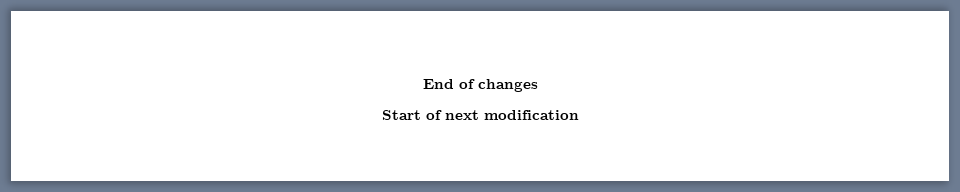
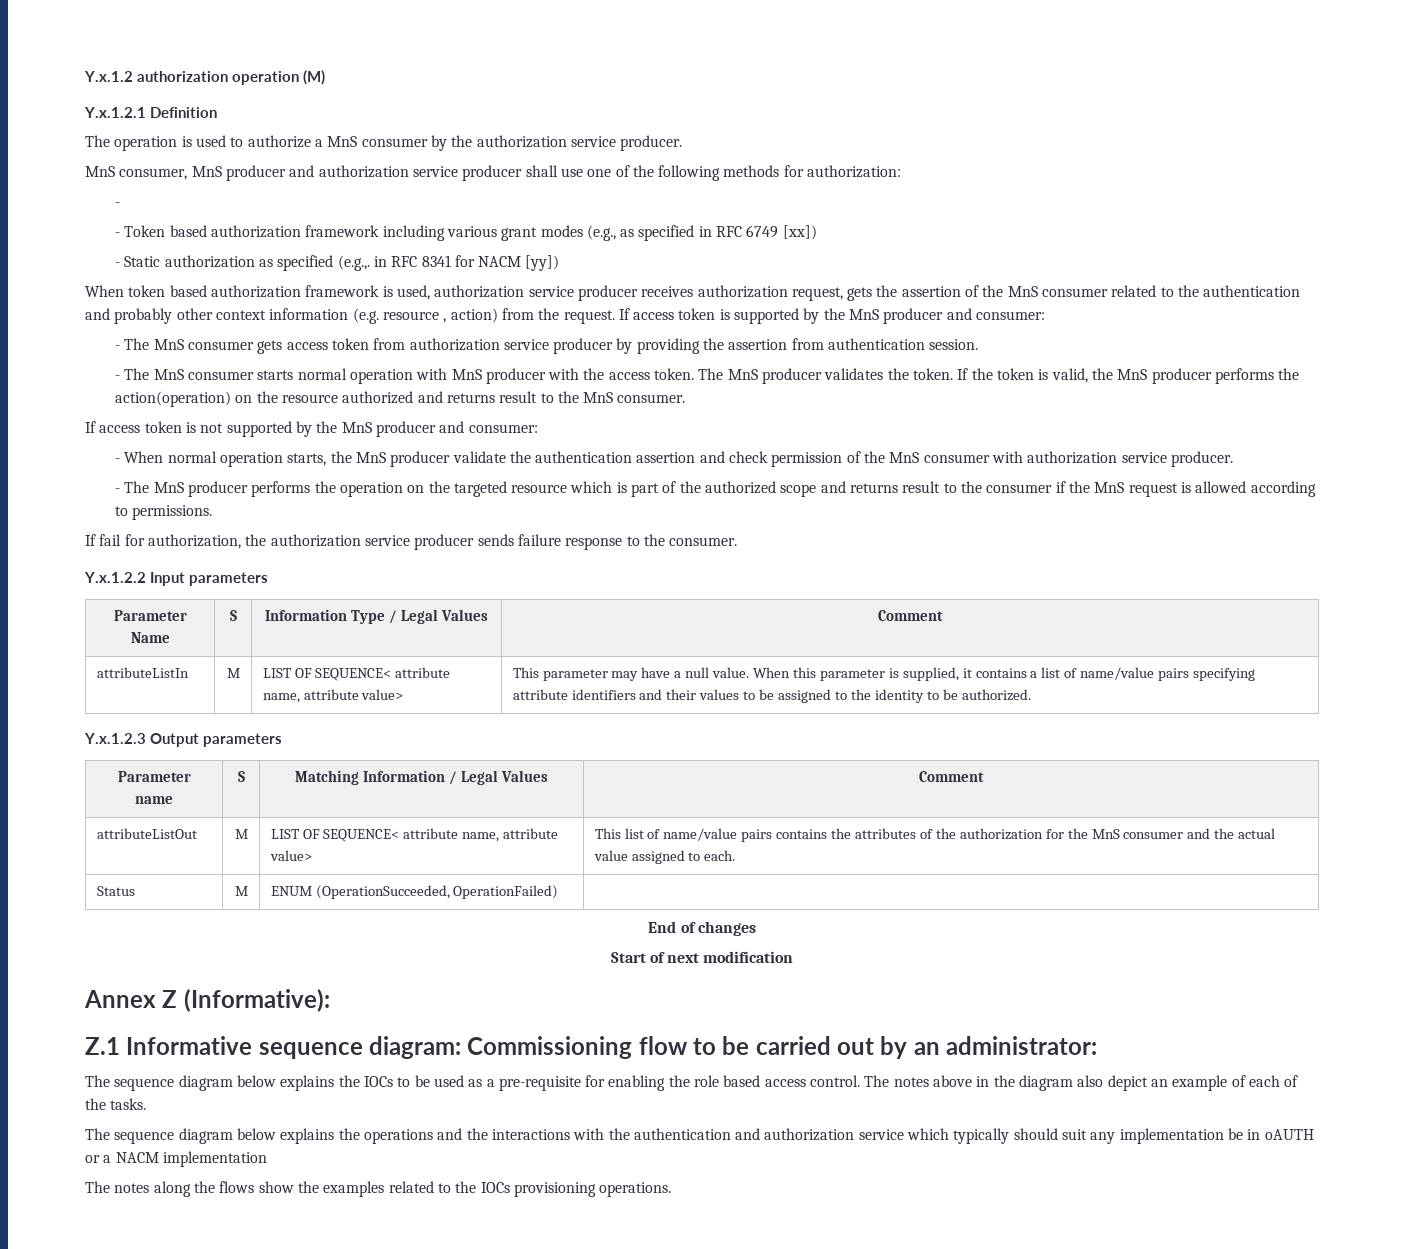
(422, 84) none -> [84,70,326,85] [84,107,218,118] [85,135,683,151] [85,165,902,181] [114,202,120,207] [114,225,817,241] [114,255,560,271] [85,285,1301,301] [85,308,1046,324] [114,338,979,354] [114,368,1300,384] [114,391,686,407] [85,421,538,437] [114,451,1233,467] [114,481,1316,497] [114,505,213,520] [85,534,738,550] [84,572,269,586] [113,610,187,621] [130,632,170,643] [229,610,237,621] [265,609,488,624] [878,610,943,621] [96,667,189,678] [226,668,240,678] [262,667,451,681] [262,689,404,703] [512,667,1255,681] [512,689,1031,703] [84,733,283,747] [117,771,191,782] [135,796,173,804] [237,771,245,782] [295,770,548,785] [919,771,984,782] [96,828,197,839] [234,829,248,839] [270,828,559,842] [269,850,312,861] [594,828,1276,842] [593,850,736,864] [96,886,135,896] [234,886,248,896] [270,885,559,899] Y.x.1.2 authorization operation (M) // Y.x.1.2.1 Definition // The operation is used to authorize a MnS consumer by the authorization service producer. // MnS consumer, MnS producer and authorization service producer shall use one of the following methods for authorization: // - // - Token based authorization framework including various grant modes (e.g., as specified in RFC 6749 [xx]) // - Static authorization as specified (e.g.,. in RFC 8341 for NACM [yy]) // When token based authorization framework is used, authorization service producer receives authorization request, gets the assertion of the MnS consumer related to the authentication and probably other context information (e.g. resource , action) from the request. If access token is supported by the MnS producer and consumer: // - The MnS consumer gets access token from authorization service producer by providing the assertion from authentication session. // - The MnS consumer starts normal operation with MnS producer with the access token. The MnS producer validates the token. If the token is valid, the MnS producer performs the action(operation) on the resource authorized and returns result to the MnS consumer. // If access token is not supported by the MnS producer and consumer: // - When normal operation starts, the MnS producer validate the authentication assertion and check permission of the MnS consumer with authorization service producer. // - The MnS producer performs the operation on the targeted resource which is part of the authorized scope and returns result to the consumer if the MnS request is allowed according to permissions. // If fail for authorization, the authorization service producer sends failure response to the consumer. // Y.x.1.2.2 Input parameters // Parameter Name | S | Information Type / Legal Values | Comment // attributeListIn | M | LIST OF SEQUENCE< attribute name, attribute value> | This parameter may have a null value. When this parameter is supplied, it contains a list of name/value pairs specifying attribute identifiers and their values to be assigned to the identity to be authorized. // Y.x.1.2.3 Output parameters // Parameter name | S | Matching Information / Legal Values | Comment // attributeListOut | M | LIST OF SEQUENCE< attribute name, attribute value> | This list of name/value pairs contains the attributes of the authorization for the MnS consumer and the actual value assigned to each. // Status | M | ENUM (OperationSucceeded, OperationFailed) | //
(579, 115) none -> [84,989,330,1012] [85,1036,1098,1059] [85,1075,1299,1091] [85,1098,147,1110] [85,1128,1314,1144] [85,1151,267,1167] [85,1181,672,1197] // Annex Z (Informative): // Z.1 Informative sequence diagram: Commissioning flow to be carried out by an administrator: // The sequence diagram below explains the IOCs to be used as a pre-requisite for enabling the role based access control. The notes above in the diagram also depict an example of each of the tasks. // The sequence diagram below explains the operations and the interactions with the authentication and authorization service which typically should suit any implementation be in oAUTH or a NACM implementation // The notes along the flows show the examples related to the IOCs provisioning operations.

